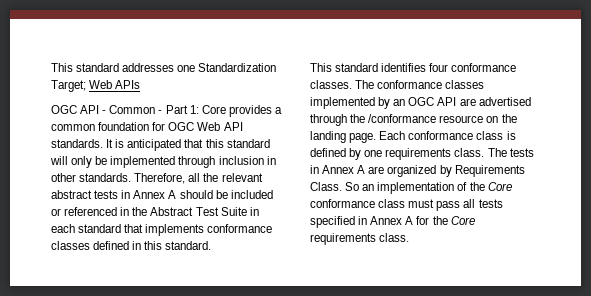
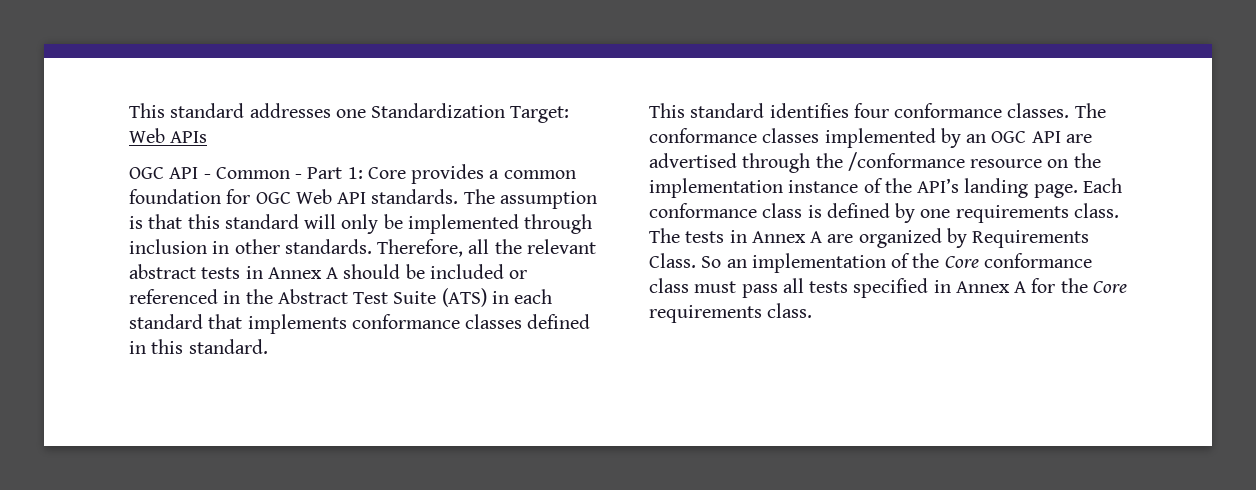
[51,80,86,92] Target; -> [510,106,570,123] Target:
[106,139,182,151] It is anticipated -> [463,189,597,209] [129,216,143,229] The assumption is
(247, 211) none -> [441,288,487,307] (ATS)
(517, 118) none -> [649,178,960,198] implementation instance of the API’s

